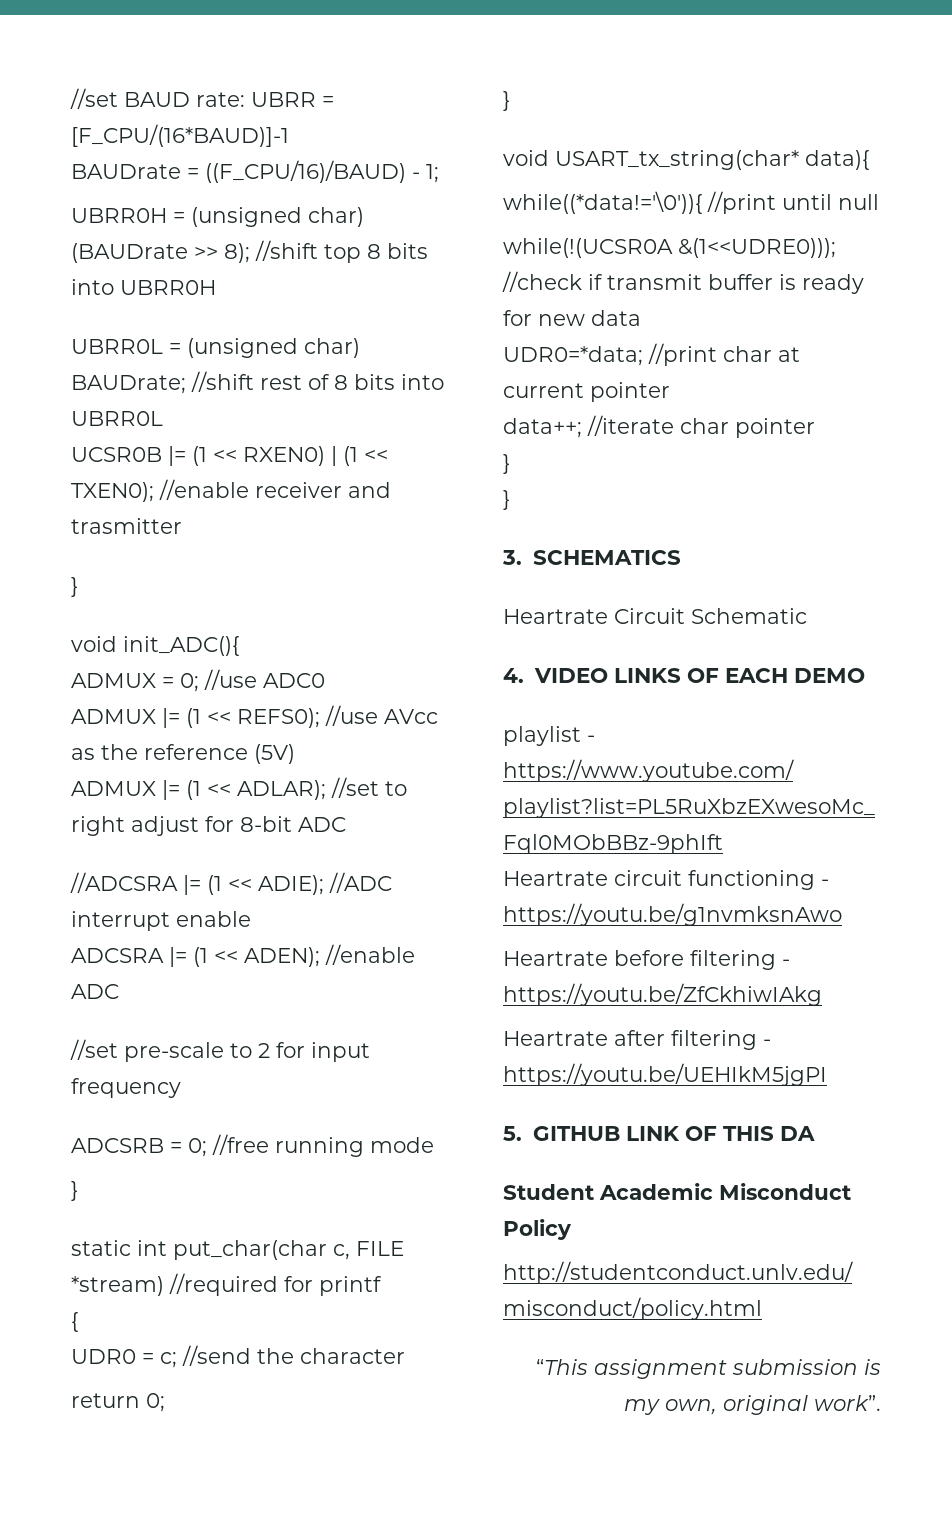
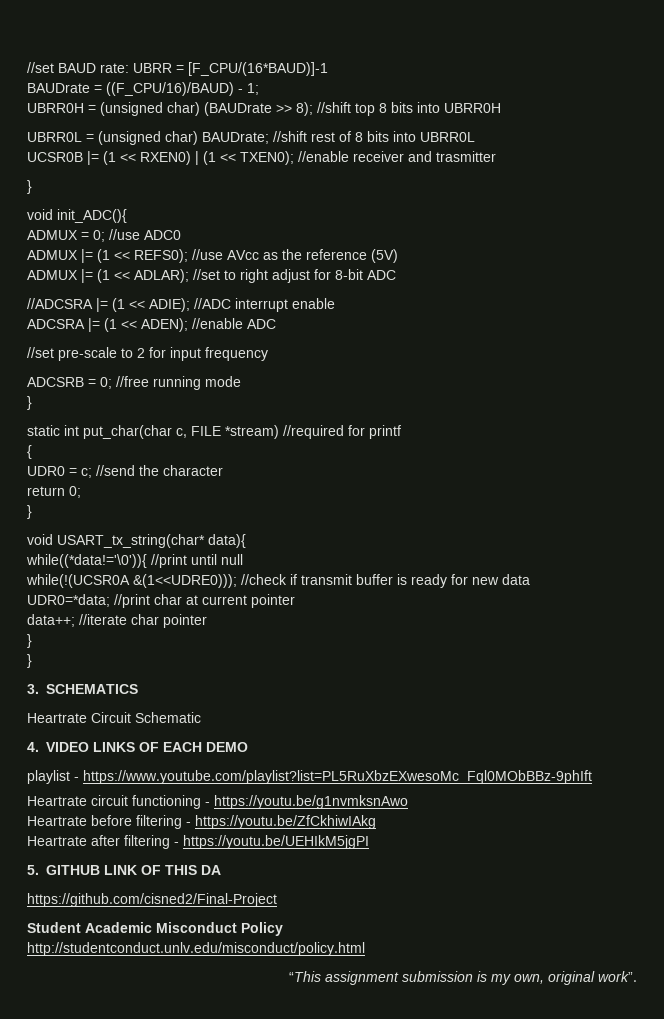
(815, 1133) none -> [27,893,277,907] // https://github.com/cisned2/Final-Project

